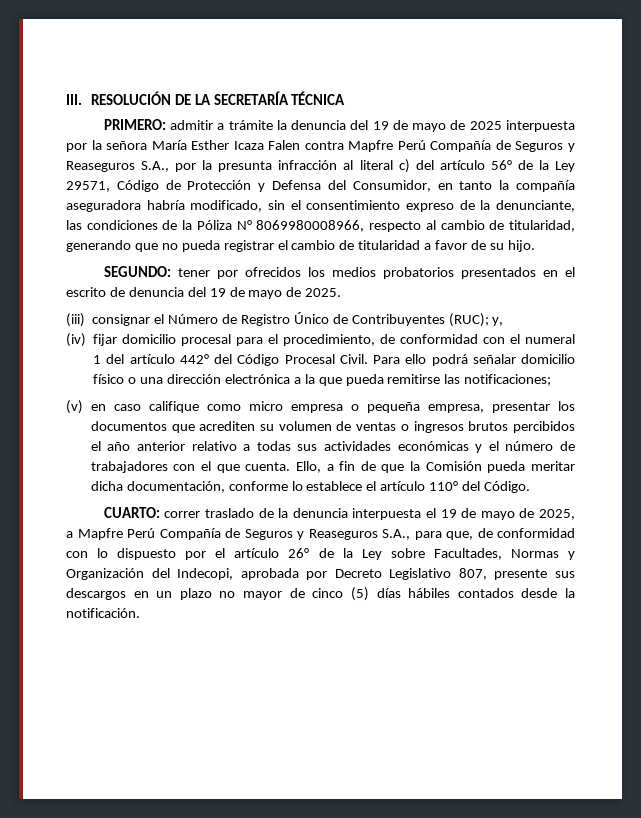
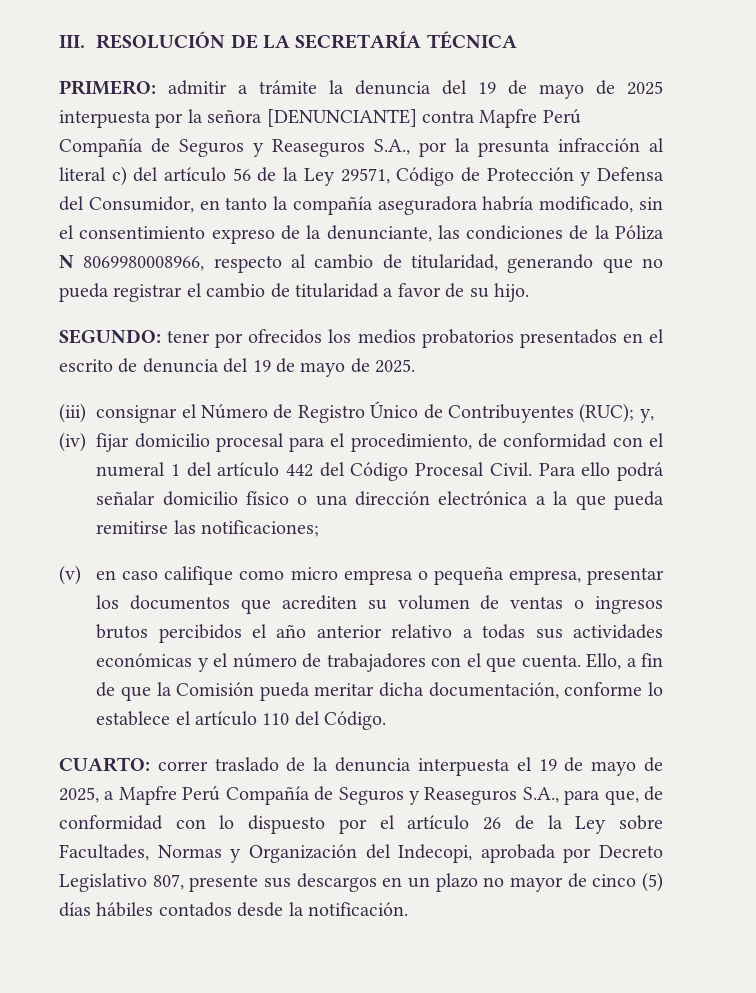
[151,140,301,150] María Esther Icaza Falen -> [266,109,417,127] [DENUNCIANTE]
[490,160,512,170] 56° -> [232,168,251,181] 56
[236,220,252,230] N° -> [59,255,74,268] N
[179,354,209,364] 442° -> [286,464,314,477] 442
[429,481,459,491] 110° -> [262,713,290,725] 110
[288,548,310,558] 26° -> [483,817,502,830] 26

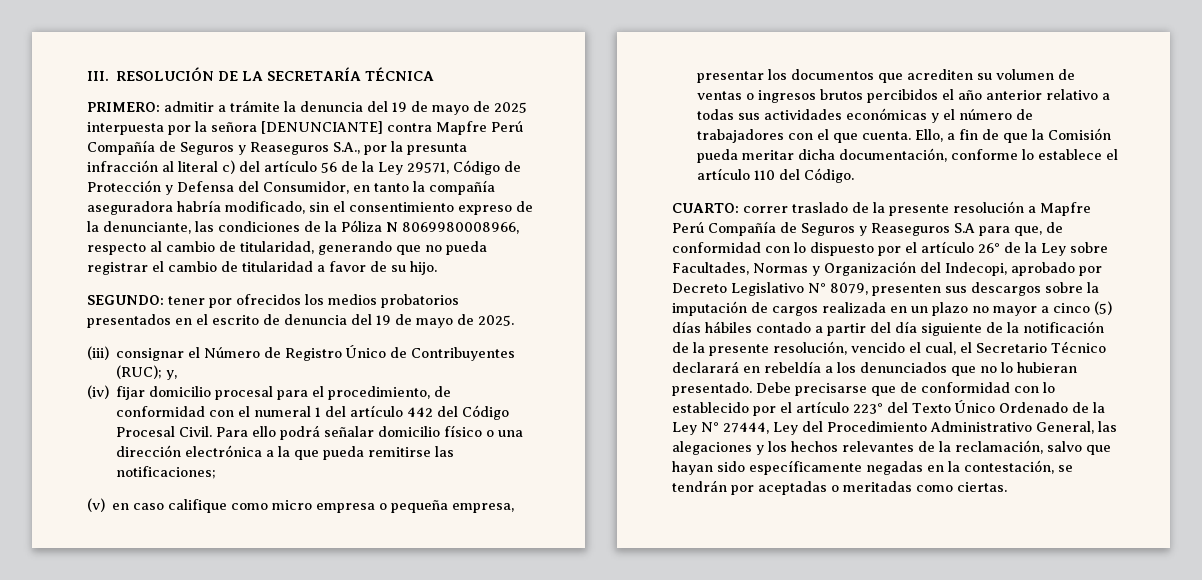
[335,757,663,776] [59,787,99,803] denuncia interpuesta el 19 de mayo de 2025, -> [889,201,1024,216] presente resolución
[522,787,559,803] S.A., -> [954,223,975,233] S.A
[483,817,502,830] 26 -> [978,243,1000,253] 26°
[480,844,556,863] aprobada -> [1011,262,1075,276] aprobado
[152,873,377,892] 807, presente sus descargos -> [808,282,1099,296] [672,301,886,316] N° 8079, presenten sus descargos sobre la imputación de cargos realizada
[567,873,587,888] de -> [1041,306,1049,313] a
[158,902,408,917] contados desde la notificación. -> [756,321,1104,336] [672,341,1106,356] [672,361,1077,376] [672,382,1055,396] [672,400,1105,416] [672,421,1117,435] [672,440,1111,455] [672,460,1073,475] [672,480,1007,495] contado a partir del día siguiente de la notificación de la presente resolución, vencido el cual, el Secretario Técnico declarará en rebeldía a los denunciados que no lo hubieran presentado. Debe precisarse que de conformidad con lo establecido por el artículo 223° del Texto Único Ordenado de la Ley N° 27444, Ley del Procedimiento Administrativo General, las alegaciones y los hechos relevantes de la reclamación, salvo que hayan sido específicamente negadas en la contestación, se tendrán por aceptadas o meritadas como ciertas.

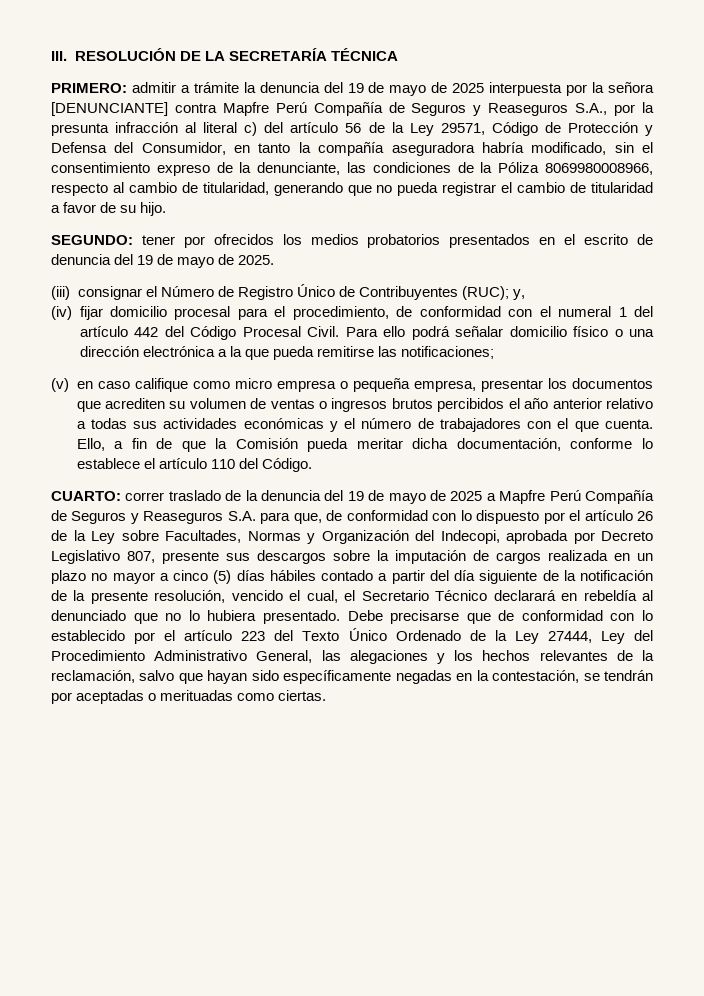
[386,222,398,232] N -> (540, 167) none
[889,201,1024,216] presente resolución -> [261,490,483,504] denuncia del 19 de mayo de 2025
[954,223,975,233] S.A -> [227,511,256,521] S.A.
[978,243,1000,253] 26° -> [637,511,653,521] 26
[1011,262,1075,276] aprobado -> [506,530,568,544] aprobada
[808,283,941,296] N° 8079, presenten -> [127,551,219,564] 807, presente
[825,362,947,373] a los denunciados -> [642,590,653,601] [51,610,126,621] al denunciado
[1017,362,1077,373] hubieran -> [207,610,257,621] hubiera
[853,403,883,414] 223° -> [241,631,266,641] 223
[701,422,719,432] N° -> (539, 637) none
[843,481,912,492] meritadas -> [160,690,234,701] merituadas

